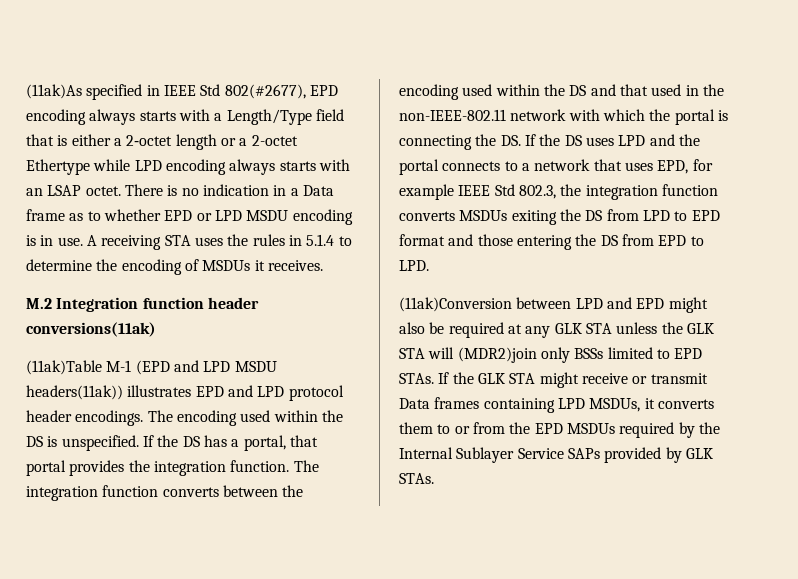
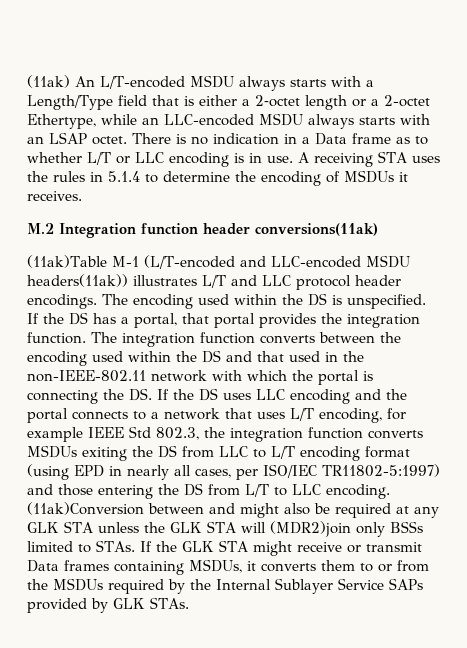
[26,84,338,100] [26,109,86,125] (11ak)As specified in IEEE Std 802(#2677), EPD encoding -> [27,75,234,89] (11ak) An L/T-encoded MSDU
[26,159,226,175] Ethertype while LPD encoding -> [27,113,303,129] Ethertype, while an LLC-encoded MSDU
[164,210,289,221] EPD or LPD MSDU -> [87,152,164,165] L/T or LLC
[135,360,277,375] [26,385,285,400] (EPD and LPD MSDU headers(11ak)) illustrates EPD and LPD -> [143,255,410,269] [27,274,291,288] (L/T-encoded and LLC-encoded MSDU headers(11ak)) illustrates L/T and LLC
[618,135,646,146] LPD -> [256,389,350,404] LLC encoding
[657,160,689,174] EPD, -> [290,408,382,423] L/T encoding,
[642,210,720,221] [399,234,445,246] LPD to EPD format -> [219,446,410,461] [27,464,440,480] LLC to L/T encoding format (using EPD in nearly all cases, per ISO/IEC TR11802-5:1997)
[658,235,704,246] [399,260,429,271] [399,297,665,312] EPD to LPD. // (11ak)Conversion between LPD and EPD -> [245,484,390,499] [27,502,235,515] L/T to LLC encoding. (11ak)Conversion between and
[674,348,703,359] EPD -> (91, 548) none
[557,398,585,409] LPD -> (184, 568) none
[534,423,563,434] EPD -> (48, 584) none

